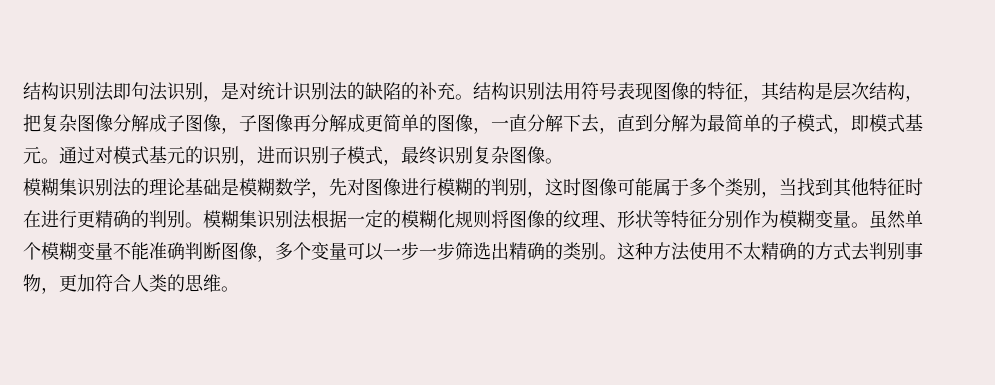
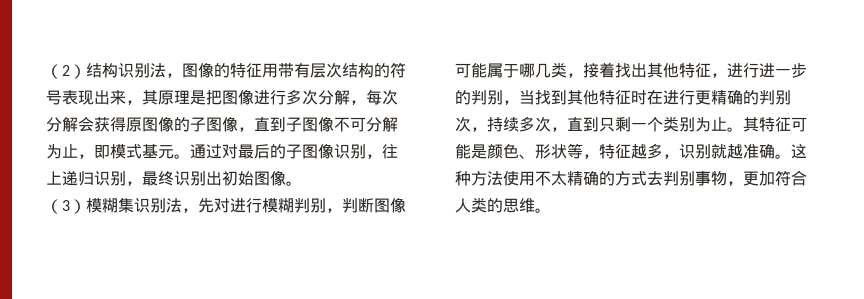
[23,82,923,102] [23,114,833,134] 结构识别法即句法识别，是对统计识别法的缺陷的补充。结构识别法用符号表现图像的特征，其结构是层次结构，把复杂图像分解成子图像，子图像再分解成更简单的图像，一直分解下去，直到分解为最简单的子模式 -> [46,62,406,79] [46,89,398,105] [46,116,398,132] [46,144,78,159] （2）结构识别法，图像的特征用带有层次结构的符号表现出来，其原理是把图像进行多次分解，每次分解会获得原图像的子图像，直到子图像不可分解为止
[113,146,383,166] 模式基元的识别，进而识别子模式 -> [238,144,398,159] [46,171,126,186] 最后的子图像识别，往上递归识别
[473,146,509,164] 复杂 -> [206,171,254,186] 出初始
[23,178,743,198] 模糊集识别法的理论基础是模糊数学，先对图像进行模糊的判别，这时图像可能属于多个类 -> [46,198,406,214] [455,62,807,78] [455,90,487,105] （3）模糊集识别法，先对进行模糊判别，判断图像可能属于哪几类，接着找出其他特征，进行进一步的判
[185,209,923,229] [23,242,599,262] 。模糊集识别法根据一定的模糊化规则将图像的纹理、形状等特征分别作为模糊变量。虽然单个模糊变量不能准确判断图像，多个变量可以一步一步筛选出精确的类别 -> [455,116,807,132] [455,143,775,159] 次，持续多次，直到只剩一个类别为止。其特征可能是颜色、形状等，特征越多，识别就越准确

